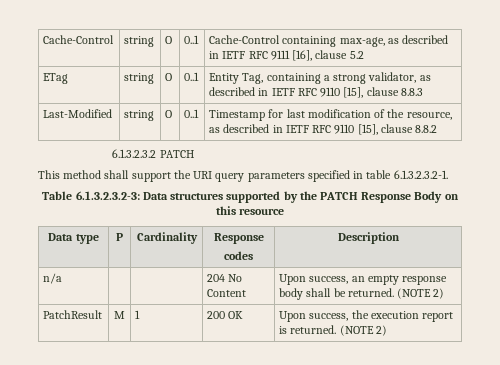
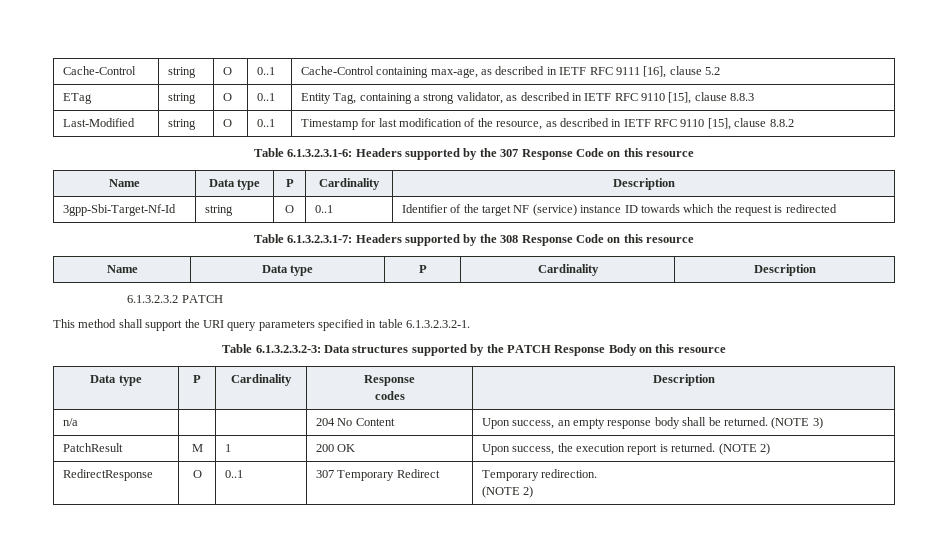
(438, 129) none -> [253,148,695,160] [109,179,140,187] [208,179,261,190] [285,179,294,187] [319,178,380,190] [612,178,675,190] [62,204,176,216] [204,205,233,216] [285,205,294,213] [314,205,333,213] [401,204,837,216] [253,234,695,246] [106,265,138,273] [261,265,314,276] [418,265,427,273] [537,264,599,276] [753,264,816,276] // Table 6.1.3.2.3.1-6: Headers supported by the 307 Response Code on this resource // Name | Data type | P | Cardinality | Description // 3gpp-Sbi-Target-Nf-Id | string | O | 0..1 | Identifier of the target NF (service) instance ID towards which the request is redirected // Table 6.1.3.2.3.1-7: Headers supported by the 308 Response Code on this resource // Name | Data type | P | Cardinality | Description
[433,288,445,299] 2) -> [812,417,823,429] 3)
(387, 330) none -> [62,469,153,481] [192,470,202,478] [224,470,243,478] [315,469,440,481] [481,469,598,481] [481,486,534,498] // RedirectResponse | O | 0..1 | 307 Temporary Redirect | Temporary redirection. // (NOTE 2)

